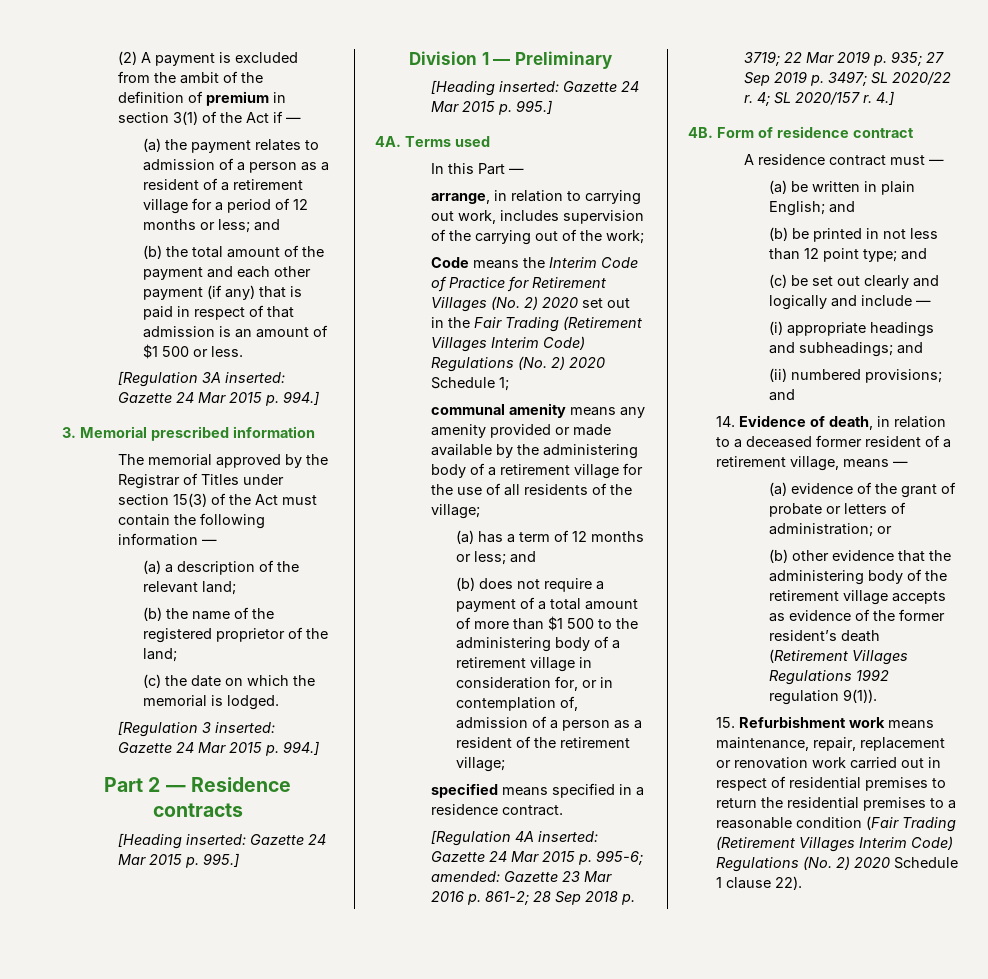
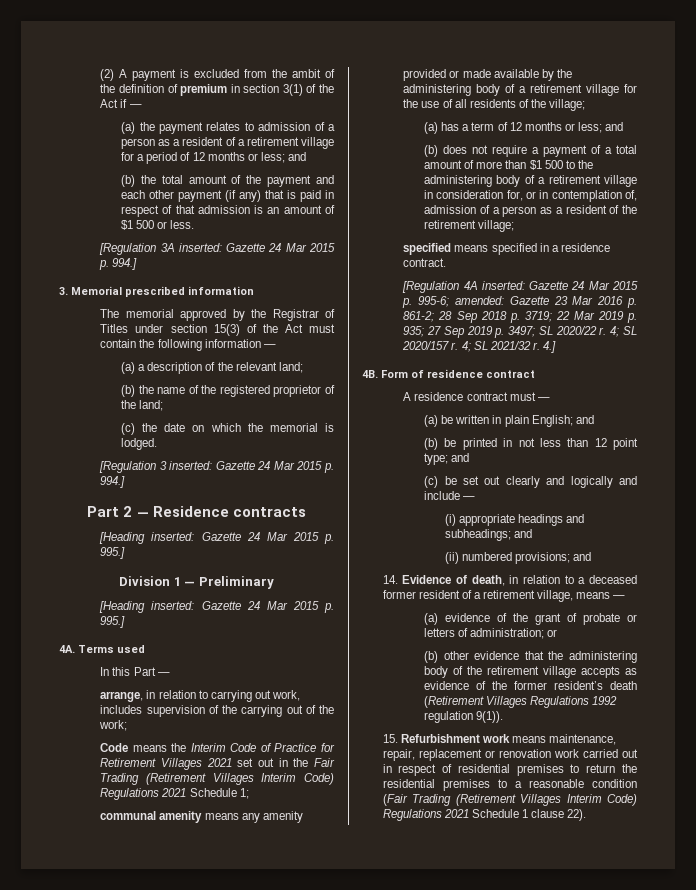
[491,296,580,310] (No. 2) 2020 -> [206,758,232,767] 2021
[518,356,607,370] (No. 2) 2020 -> [161,788,187,797] 2021
(873, 99) none -> [461,341,540,352] 4; SL 2021/32 r.
[803,856,892,870] (No. 2) 2020 -> [443,809,469,818] 2021

